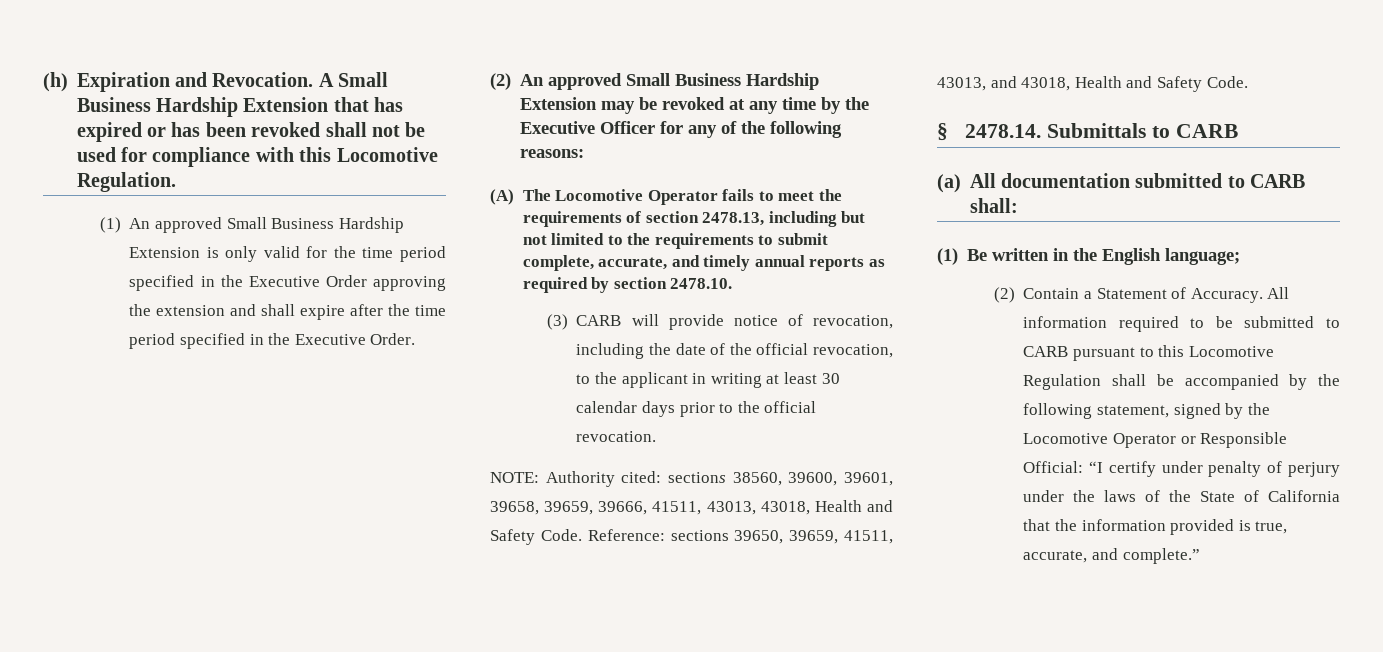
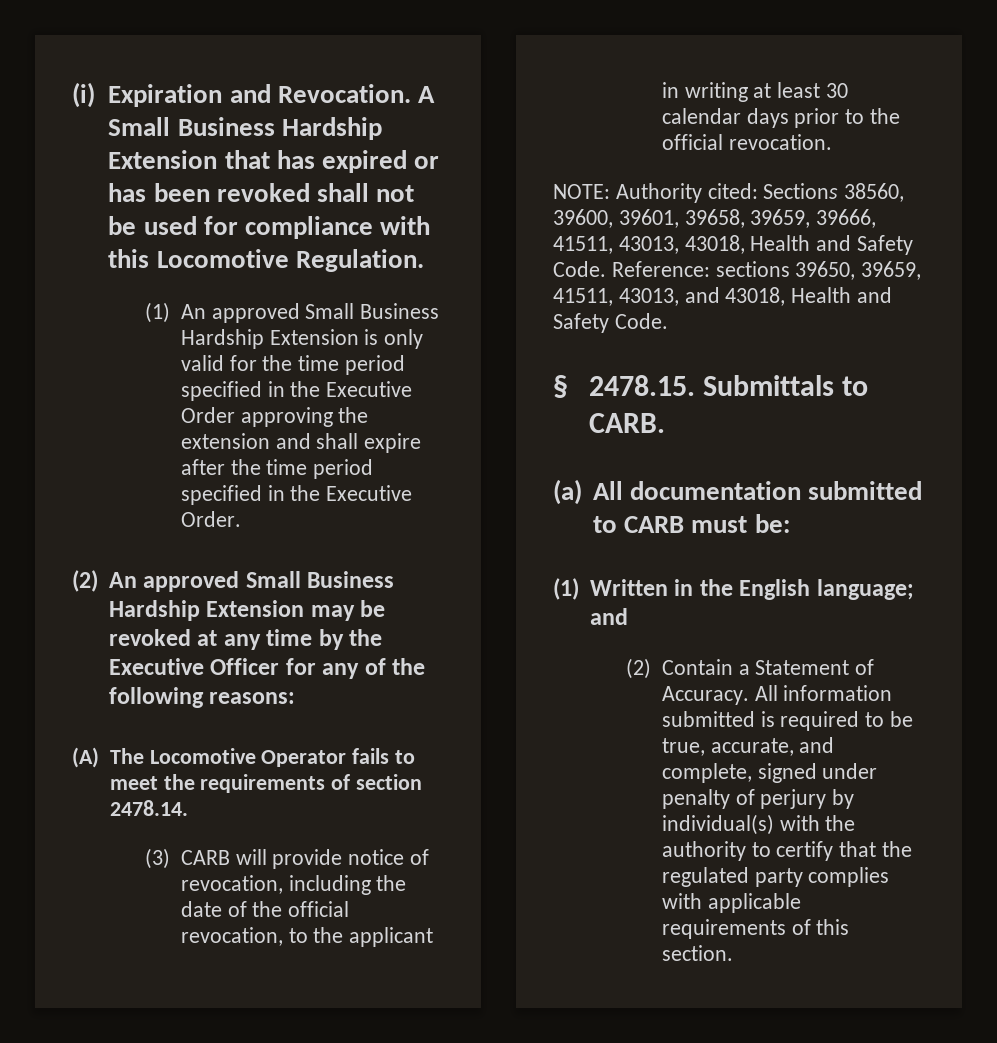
[43,72,68,92] (h) -> [72,82,95,108] (i)
[702,211,866,227] [522,233,829,249] [522,255,886,271] [522,277,733,293] 2478.13, including but not limited to the requirements to submit complete, accurate, and timely annual reports as required by section 2478.10. -> [109,800,188,816] 2478.14.
[668,472,726,483] sections -> [763,183,839,199] Sections
[965,124,1042,138] 2478.14. -> [589,375,696,396] 2478.15.
[1175,124,1238,138] CARB -> [589,413,666,433] CARB.
[969,198,1018,213] [937,248,1049,265] shall: // (1) Be written -> [691,514,790,533] [553,578,668,600] must be: // (1) Written
(1240, 256) none -> [589,608,628,625] and
(1108, 322) none -> [661,711,775,727] submitted is
[1244,316,1340,328] [1023,345,1274,361] [1023,374,1340,390] [1023,403,1270,419] [1023,432,1288,448] [1023,461,1340,477] [1023,490,1340,502] [1023,519,1288,535] [1023,548,1200,564] submitted to CARB pursuant to this Locomotive Regulation shall be accompanied by the following statement, signed by the Locomotive Operator or Responsible Official: “I certify under penalty of perjury under the laws of the State of California that the information provided is true, accurate, and complete.” -> [661,737,835,756] [661,763,878,783] [661,789,855,809] [661,814,856,835] [661,841,913,861] [661,867,890,887] [661,893,801,913] [661,919,850,939] [661,945,733,961] true, accurate, and complete, signed under penalty of perjury by individual(s) with the authority to certify that the regulated party complies with applicable requirements of this section.

